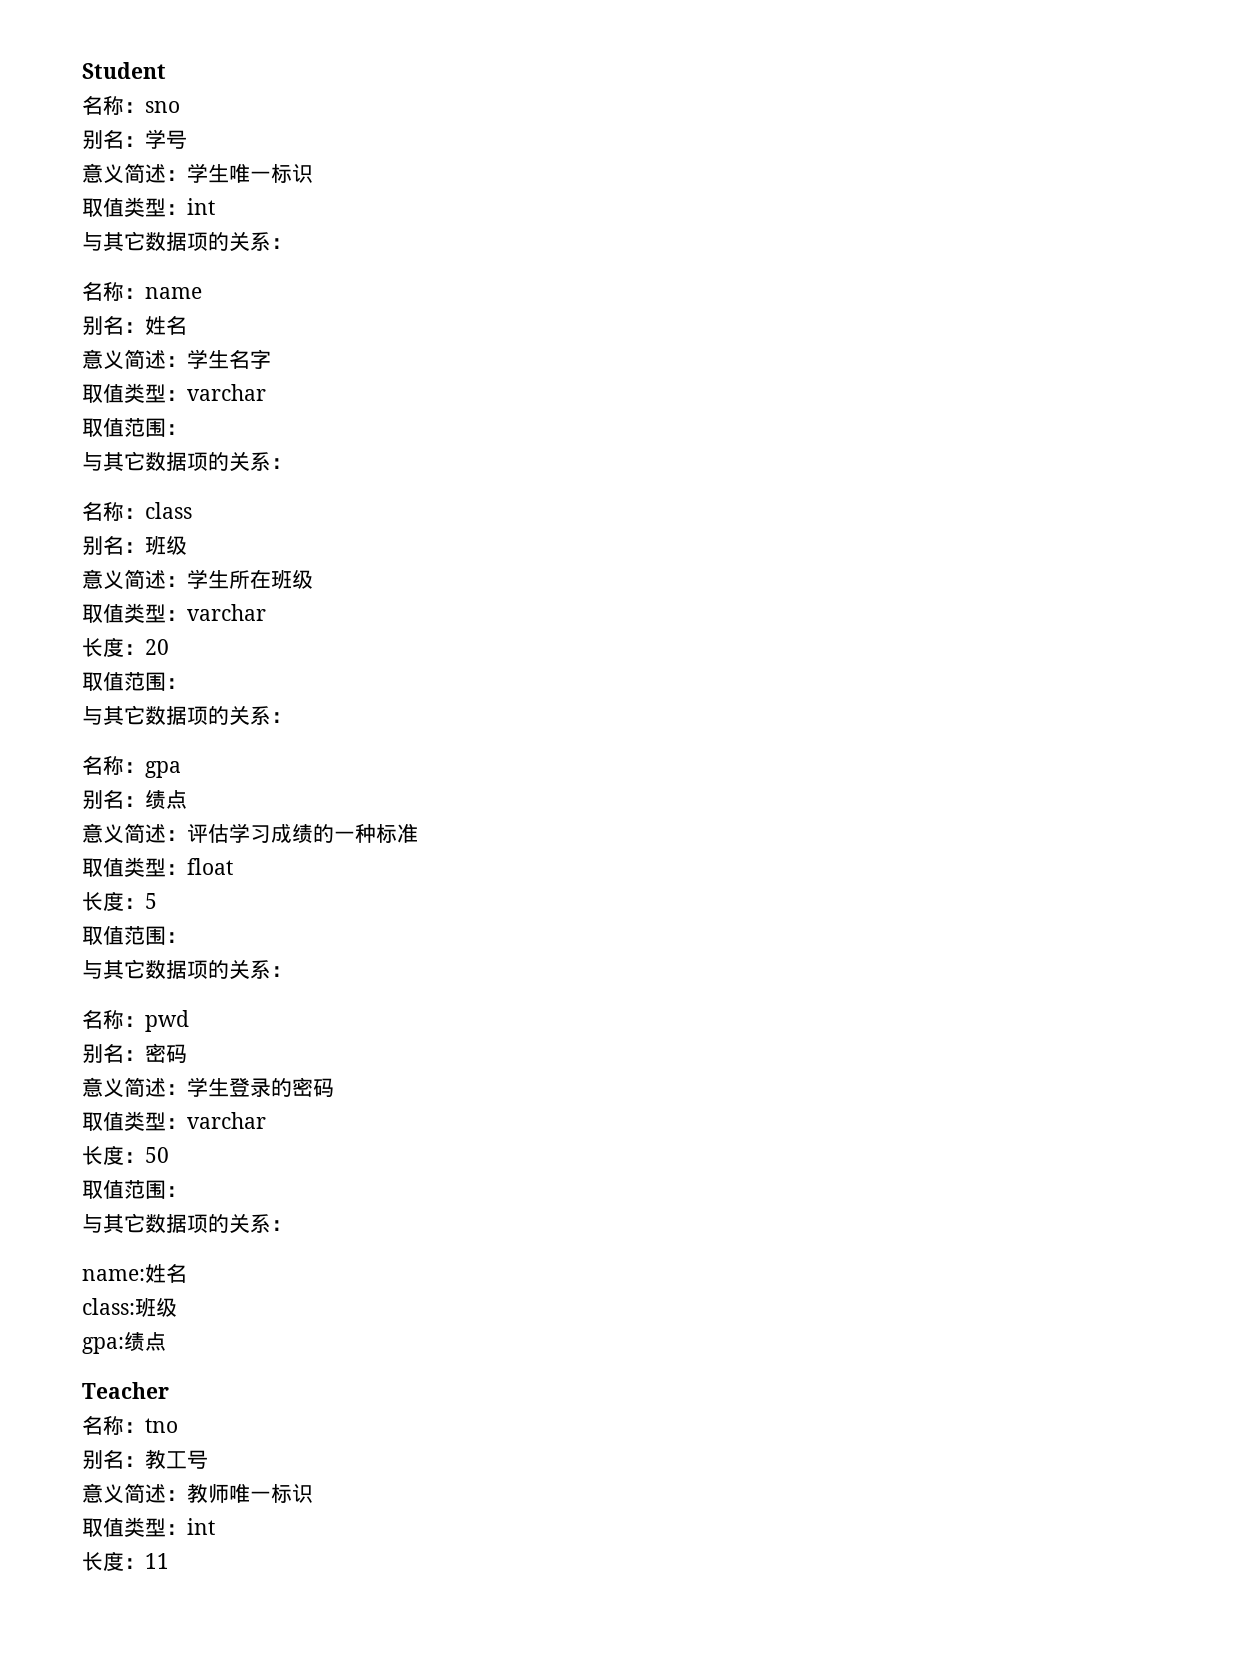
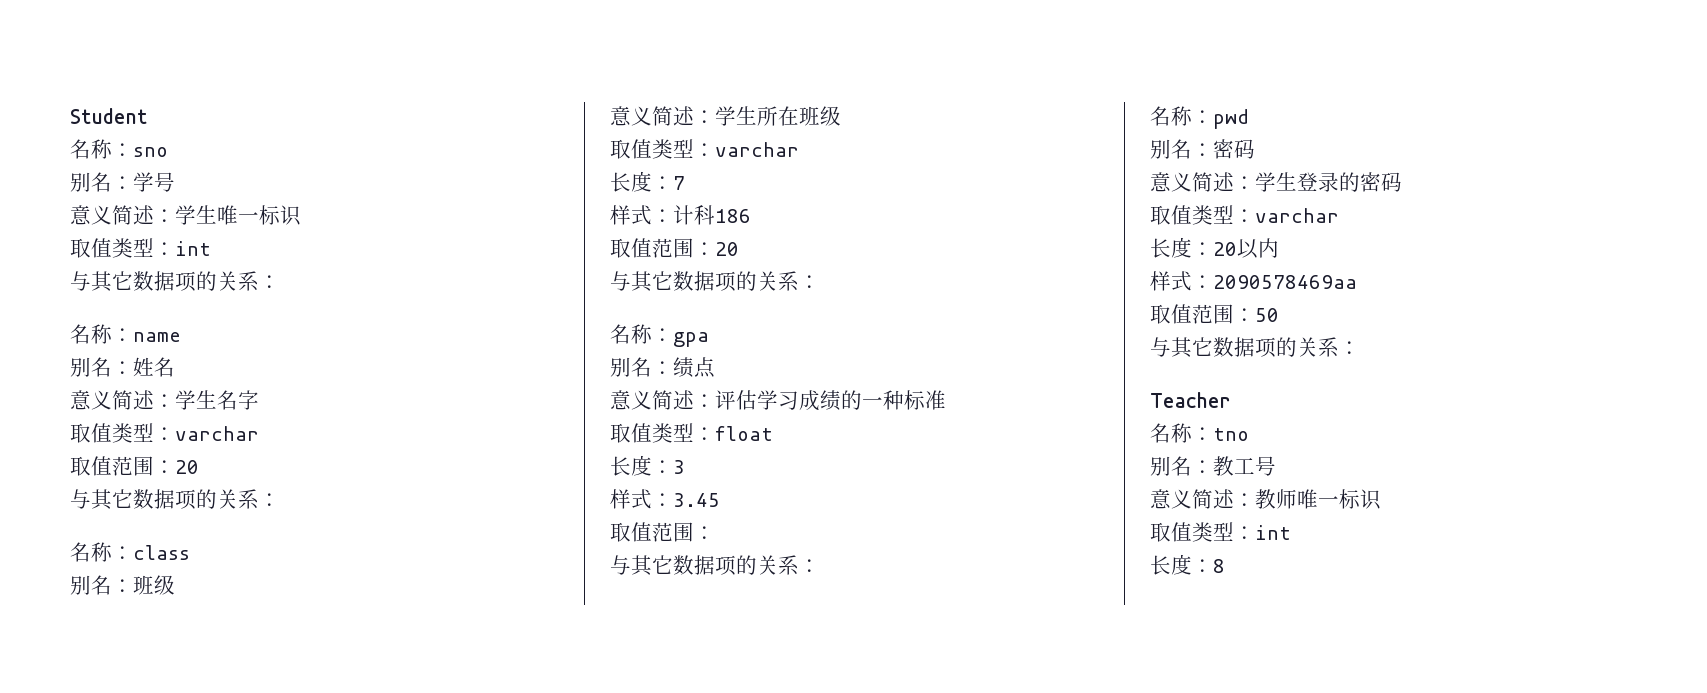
(187, 429) none -> [175,460,199,474] 20
[145,639,169,655] [82,672,187,691] 20 // 取值范围： -> [673,176,685,190] [610,205,751,225] [610,238,739,258] 7 // 样式：计科186 // 取值范围：20
[145,893,157,909] 5 -> [673,460,685,474] [610,489,720,509] 3 // 样式：3.45
[145,1147,169,1163] [82,1180,187,1199] [82,1213,292,1233] [82,1264,187,1283] [82,1298,177,1317] [82,1332,166,1354] 50 // 取值范围： // 与其它数据项的关系： // name:姓名 // class:班级 // gpa:绩点 -> [1213,238,1279,259] [1150,271,1357,291] [1150,304,1279,324] [1150,337,1360,358] 20以内 // 样式：2090578469aa // 取值范围：50 // 与其它数据项的关系：
[145,1553,169,1569] 11 -> [1213,559,1225,573] 8

